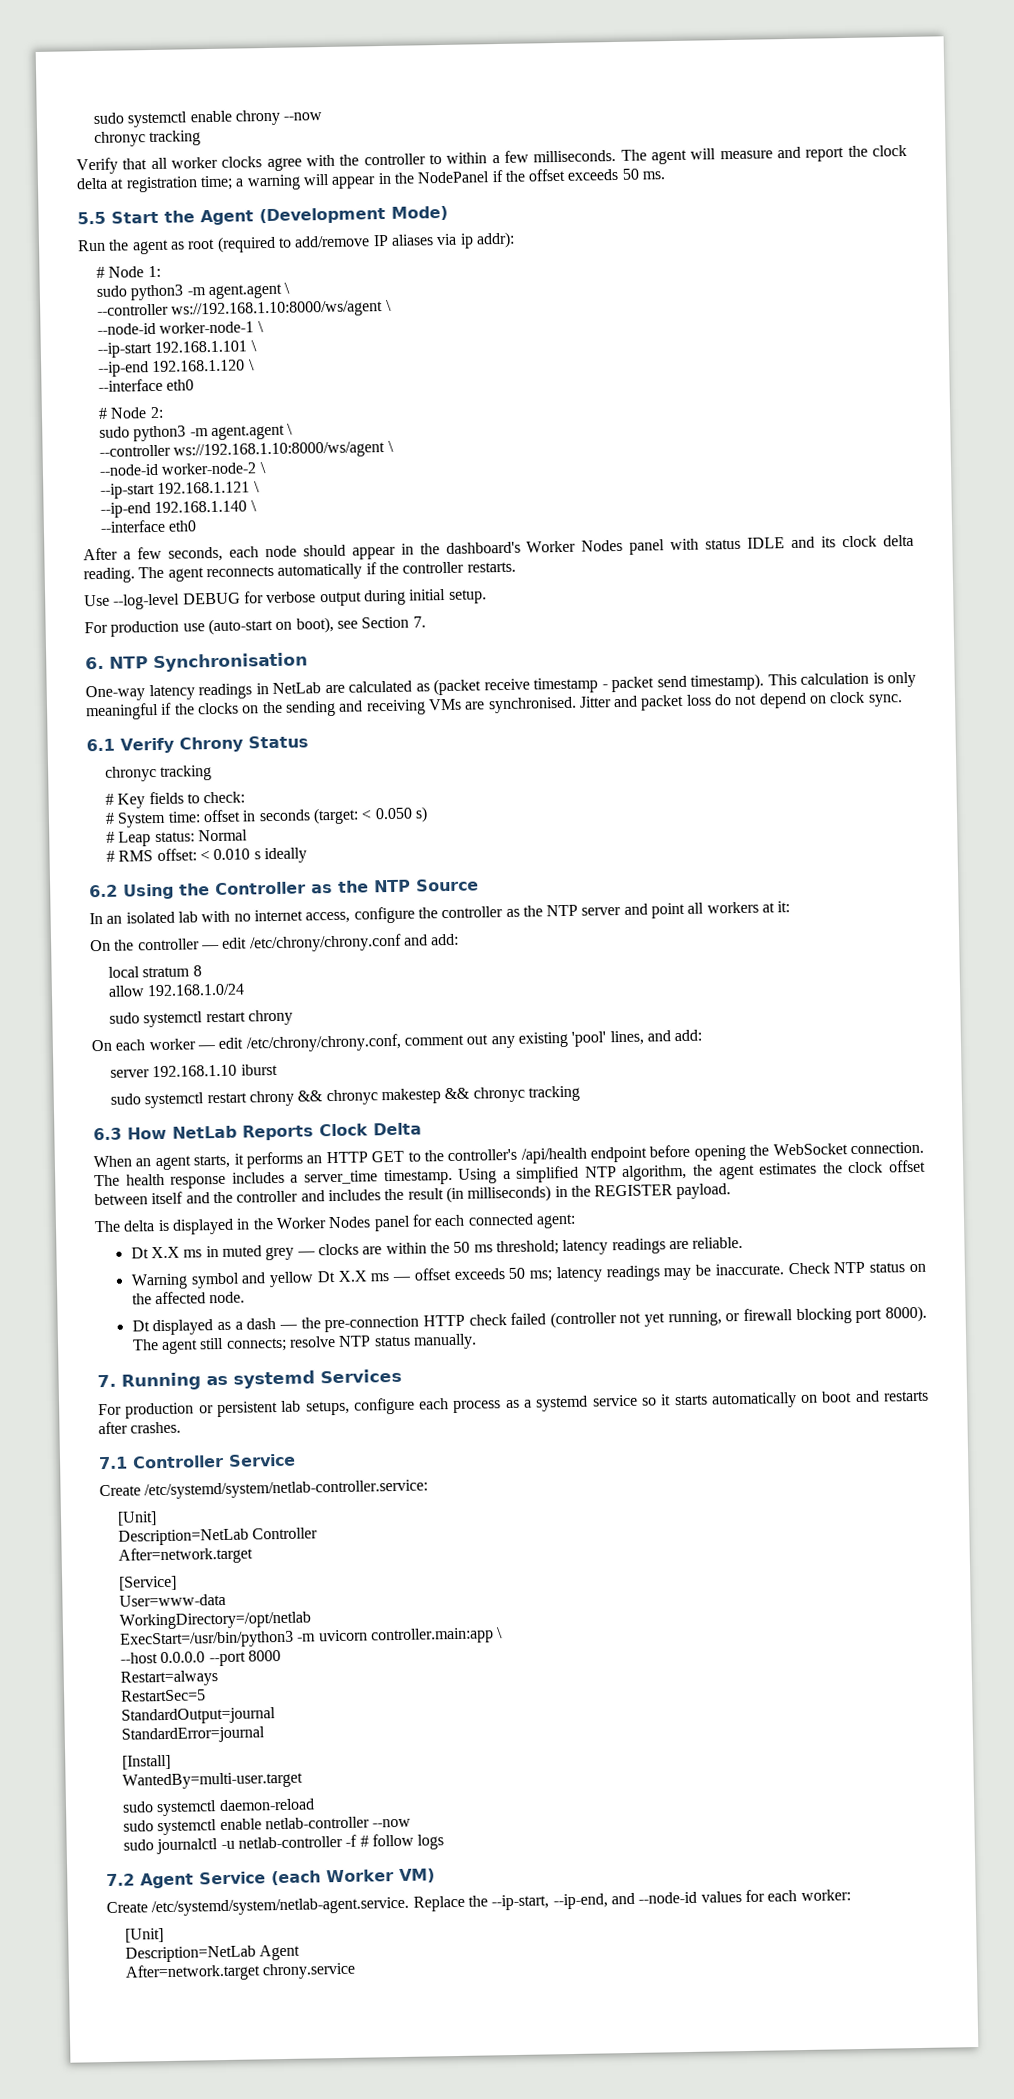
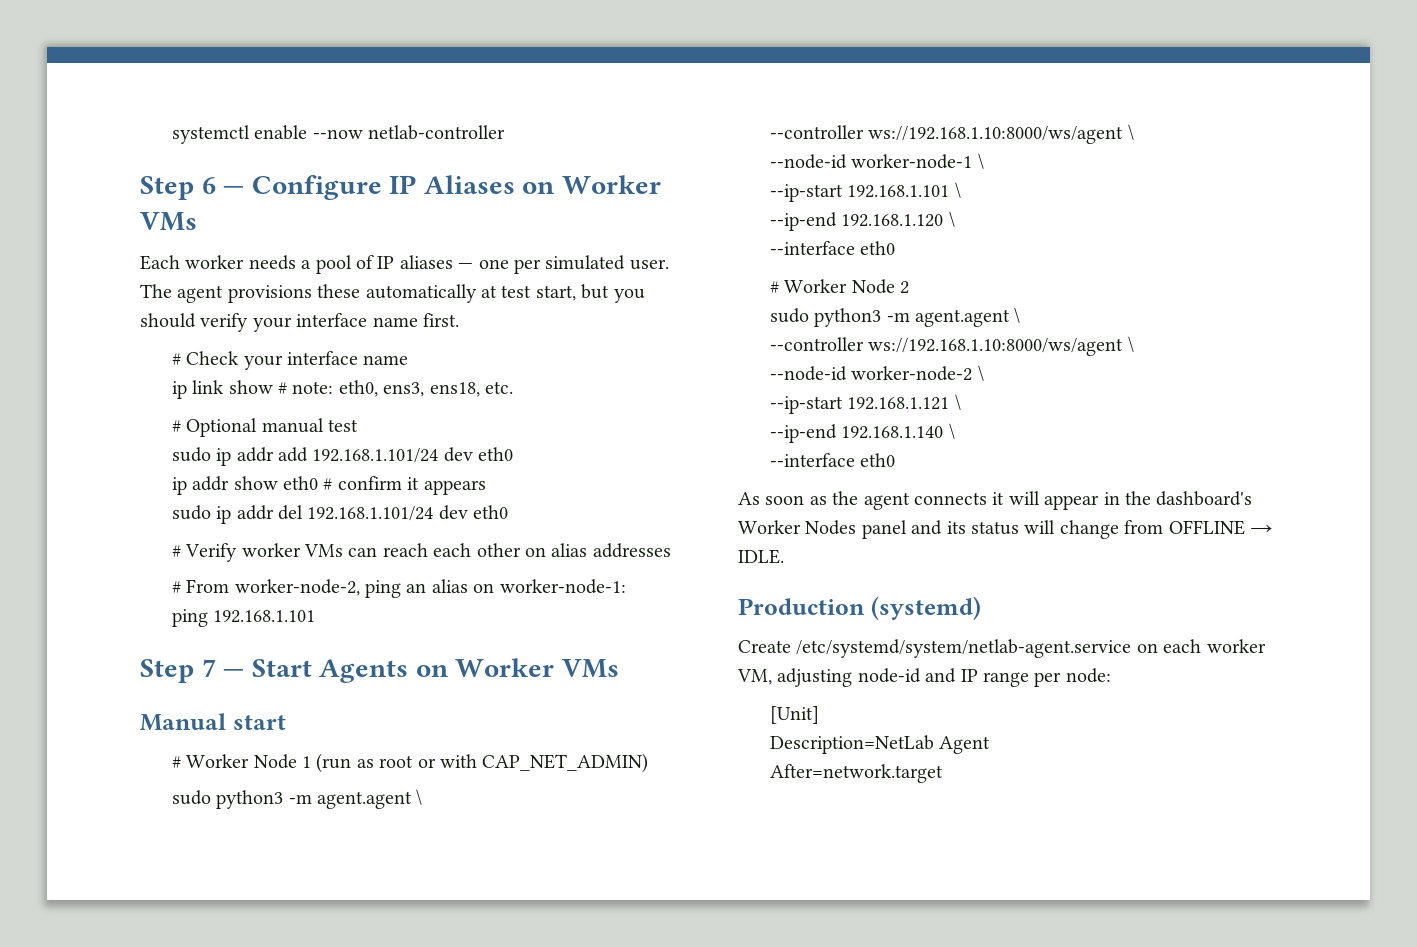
[93,109,323,128] [94,130,202,147] [76,144,908,175] [76,168,666,193] [77,205,448,226] [77,231,515,255] [96,265,161,278] sudo systemctl enable chrony --now // chronyc tracking // Verify that all worker clocks agree with the controller to within a few milliseconds. The agent will measure and report the clock delta at registration time; a warning will appear in the NodePanel if the offset exceeds 50 ms. // 5.5 Start the Agent (Development Mode) // Run the agent as root (required to add/remove IP aliases via ip addr): // # Node 1: -> [171,125,505,144] [140,175,661,200] [140,212,197,231] [140,255,669,274] [140,284,645,303] [140,313,459,332] [171,351,409,370] [171,380,513,399] [171,418,358,437] [171,447,514,466] [171,476,486,495] [171,505,509,524] [171,543,671,562] [171,579,626,598] [171,609,316,627] [140,658,619,683] [140,713,286,731] [171,753,649,773] systemctl enable --now netlab-controller // Step 6 — Configure IP Aliases on Worker VMs // Each worker needs a pool of IP aliases — one per simulated user. The agent provisions these automatically at test start, but you should verify your interface name first. // # Check your interface name // ip link show # note: eth0, ens3, ens18, etc. // # Optional manual test // sudo ip addr add 192.168.1.101/24 dev eth0 // ip addr show eth0 # confirm it appears // sudo ip addr del 192.168.1.101/24 dev eth0 // # Verify worker VMs can reach each other on alias addresses // # From worker-node-2, ping an alias on worker-node-1: // ping 192.168.1.101 // Step 7 — Start Agents on Worker VMs // Manual start // # Worker Node 1 (run as root or with CAP_NET_ADMIN)
[110,406,164,419] Node 2: -> [784,279,909,294] Worker Node 2
[83,544,346,562] After a few seconds, each node should -> [738,491,1040,510] As soon as the agent connects it will
[670,534,915,551] [83,561,516,584] [84,588,487,610] [84,616,426,637] [85,652,308,673] [85,671,916,702] [85,691,903,721] [86,735,309,754] [105,765,213,782] [105,791,246,809] [105,806,429,828] [106,829,249,847] [106,847,308,864] [89,878,479,900] [89,901,791,925] [90,933,460,953] [108,965,202,978] [108,983,246,997] [109,1009,294,1028] [91,1029,703,1053] [110,1063,278,1078] [110,1085,581,1109] [93,1122,422,1141] [93,1141,925,1171] [94,1159,927,1189] [94,1183,732,1206] [94,1213,576,1235] [130,1236,744,1261] [130,1261,926,1290] [131,1291,246,1305] [131,1305,927,1336] [131,1333,477,1355] [97,1368,402,1391] [98,1390,929,1419] [98,1421,182,1435] [98,1453,296,1470] [99,1479,429,1500] [117,1511,158,1526] [118,1527,319,1546] [118,1546,254,1565] [119,1575,178,1591] [119,1593,227,1607] [119,1611,312,1630] [120,1627,504,1649] [120,1649,282,1667] [120,1670,219,1687] [121,1689,207,1702] [121,1707,277,1725] [121,1726,266,1744] [122,1754,172,1770] [122,1771,304,1790] [122,1798,315,1817] [123,1816,412,1836] [123,1833,445,1855] [106,1868,435,1889] [106,1889,851,1917] with status IDLE and its clock delta reading. The agent reconnects automatically if the controller restarts. // Use --log-level DEBUG for verbose output during initial setup. // For production use (auto-start on boot), see Section 7. // 6. NTP Synchronisation // One-way latency readings in NetLab are calculated as (packet receive timestamp - packet send timestamp). This calculation is only meaningful if the clocks on the sending and receiving VMs are synchronised. Jitter and packet loss do not depend on clock sync. // 6.1 Verify Chrony Status // chronyc tracking // # Key fields to check: // # System time: offset in seconds (target: < 0.050 s) // # Leap status: Normal // # RMS offset: < 0.010 s ideally // 6.2 Using the Controller as the NTP Source // In an isolated lab with no internet access, configure the controller as the NTP server and point all workers at it: // On the controller — edit /etc/chrony/chrony.conf and add: // local stratum 8 // allow 192.168.1.0/24 // sudo systemctl restart chrony // On each worker — edit /etc/chrony/chrony.conf, comment out any existing 'pool' lines, and add: // server 192.168.1.10 iburst // sudo systemctl restart chrony && chronyc makestep && chronyc tracking // 6.3 How NetLab Reports Clock Delta // When an agent starts, it performs an HTTP GET to the controller's /api/health endpoint before opening the WebSocket connection. The health response includes a server_time timestamp. Using a simplified NTP algorithm, the agent estimates the clock offset between itself and the controller and includes the result (in milliseconds) in the REGISTER payload. // The delta is displayed in the Worker Nodes panel for each connected agent: // Dt X.X ms in muted grey — clocks are within the 50 ms threshold; latency readings are reliable. // Warning symbol and yellow Dt X.X ms — offset exceeds 50 ms; latency readings may be inaccurate. Check NTP status on the affected node. // Dt displayed as a dash — the pre-connection HTTP check failed (controller not yet running, or firewall blocking port 8000). The agent still connects; resolve NTP status manually. // 7. Running as systemd Services // For production or persistent lab setups, configure each process as a systemd service so it starts automatically on boot and restarts after crashes. // 7.1 Controller Service // Create /etc/systemd/system/netlab-controller.service: // [Unit] // Description=NetLab Controller // After=network.target // [Service] // User=www-data // WorkingDirectory=/opt/netlab // ExecStart=/usr/bin/python3 -m uvicorn controller.main:app \ // --host 0.0.0.0 --port 8000 // Restart=always // RestartSec=5 // StandardOutput=journal // StandardError=journal // [Install] // WantedBy=multi-user.target // sudo systemctl daemon-reload // sudo systemctl enable netlab-controller --now // sudo journalctl -u netlab-controller -f # follow logs // 7.2 Agent Service (each Worker VM) // Create /etc/systemd/system/netlab-agent.service. Replace the --ip-start, --ip-end, and --node-id values for each worker: -> [911,520,1273,539] [738,549,784,564] [738,596,981,620] [738,639,1266,658] [737,668,1111,687] and its status will change from OFFLINE → IDLE. // Production (systemd) // Create /etc/systemd/system/netlab-agent.service on each worker VM, adjusting node-id and IP range per node:
[262,1962,357,1980] chrony.service -> (943, 773) none

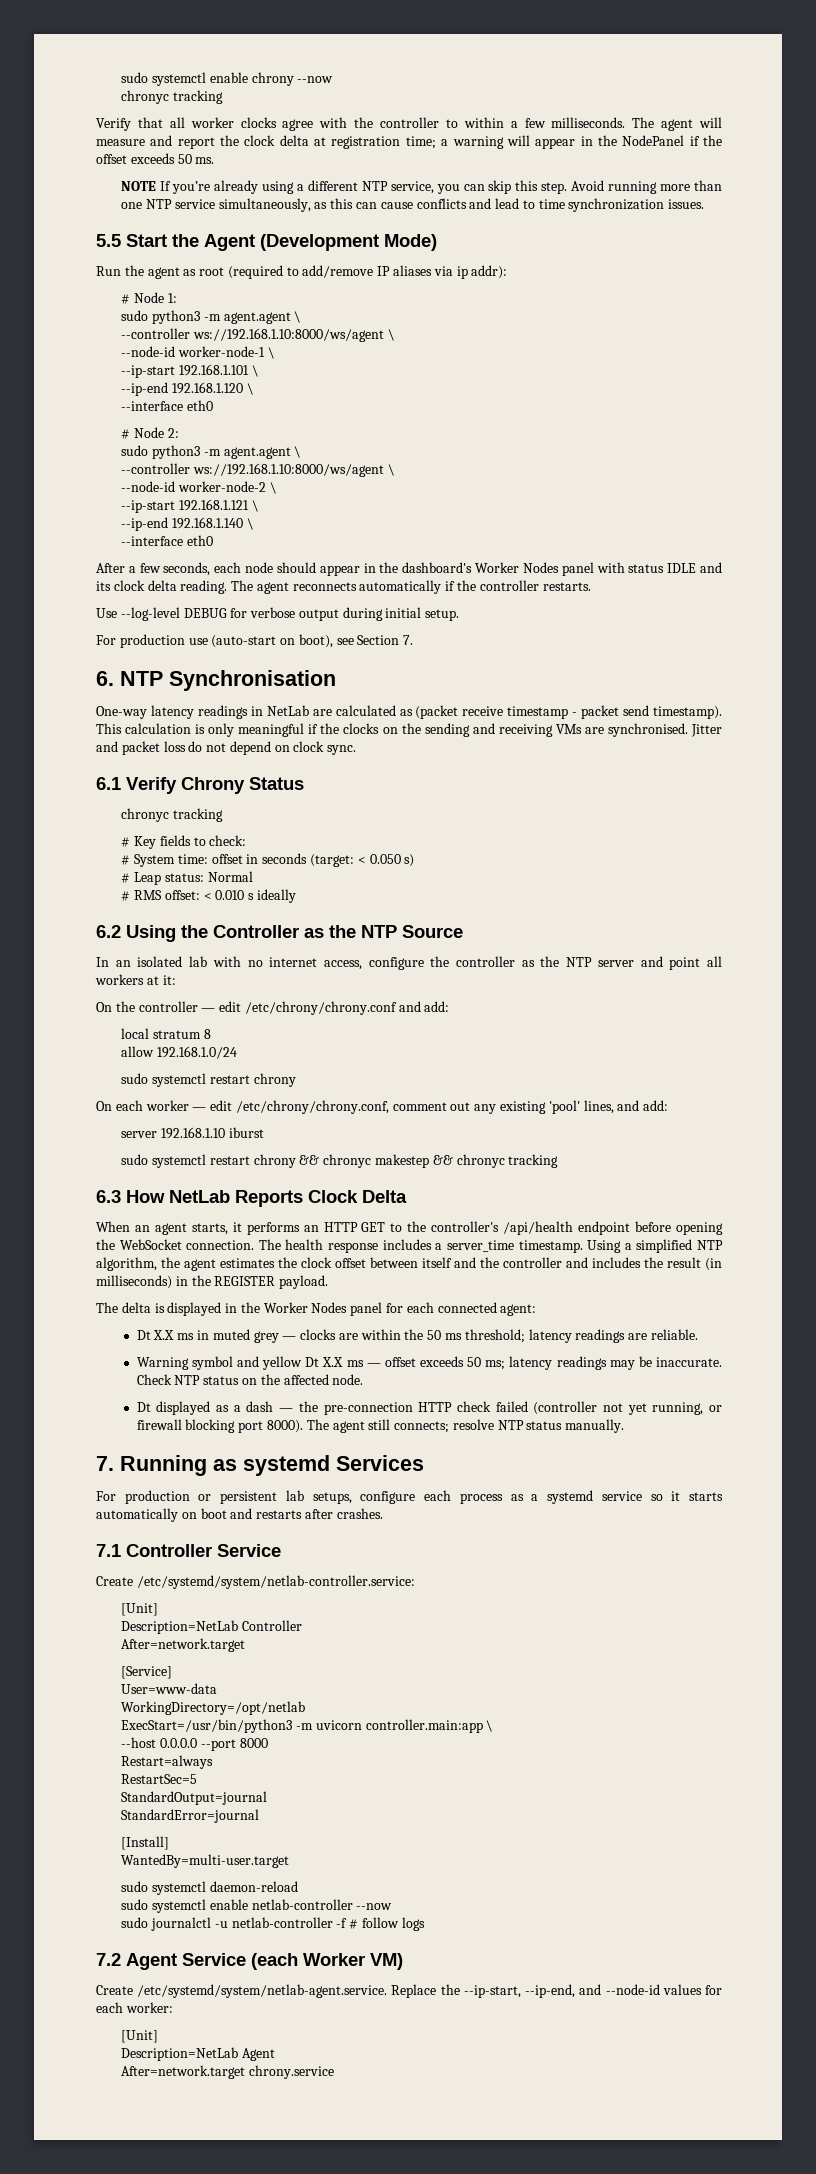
[171,125,505,144] [140,175,661,200] [140,212,197,231] [140,255,669,274] [140,284,645,303] [140,313,459,332] [171,351,409,370] [171,380,513,399] [171,418,358,437] [171,447,514,466] [171,476,486,495] [171,505,509,524] [171,543,671,562] [171,579,626,598] [171,609,316,627] [140,658,619,683] [140,713,286,731] [171,753,649,773] systemctl enable --now netlab-controller // Step 6 — Configure IP Aliases on Worker VMs // Each worker needs a pool of IP aliases — one per simulated user. The agent provisions these automatically at test start, but you should verify your interface name first. // # Check your interface name // ip link show # note: eth0, ens3, ens18, etc. // # Optional manual test // sudo ip addr add 192.168.1.101/24 dev eth0 // ip addr show eth0 # confirm it appears // sudo ip addr del 192.168.1.101/24 dev eth0 // # Verify worker VMs can reach each other on alias addresses // # From worker-node-2, ping an alias on worker-node-1: // ping 192.168.1.101 // Step 7 — Start Agents on Worker VMs // Manual start // # Worker Node 1 (run as root or with CAP_NET_ADMIN) -> [121,72,334,86] [121,90,224,104] [96,117,722,131] [96,135,723,149] [96,153,215,164] [121,180,722,194] [121,198,705,212] [96,234,437,251] [96,265,508,279] [121,292,177,304] sudo systemctl enable chrony --now // chronyc tracking // Verify that all worker clocks agree with the controller to within a few milliseconds. The agent will measure and report the clock delta at registration time; a warning will appear in the NodePanel if the offset exceeds 50 ms. // NOTE If you’re already using a different NTP service, you can skip this step. Avoid running more than one NTP service simultaneously, as this can cause conflicts and lead to time synchronization issues. // 5.5 Start the Agent (Development Mode) // Run the agent as root (required to add/remove IP aliases via ip addr): // # Node 1:
[784,279,909,294] Worker Node 2 -> [134,427,179,438] Node 2:
[738,491,1040,510] As soon as the agent connects it will -> [96,562,316,576] After a few seconds, each node should
[911,520,1273,539] [738,549,784,564] [738,596,981,620] [738,639,1266,658] [737,668,1111,687] and its status will change from OFFLINE → IDLE. // Production (systemd) // Create /etc/systemd/system/netlab-agent.service on each worker VM, adjusting node-id and IP range per node: -> [596,562,723,573] [96,580,591,594] [96,607,460,621] [96,634,414,648] [96,670,336,691] [96,705,722,719] [96,723,722,737] [96,741,357,755] [96,777,304,794] [121,808,224,822] [121,835,247,849] [121,853,415,867] [121,871,253,885] [121,889,296,903] [96,925,463,942] [96,956,722,970] [95,974,176,985] [96,1001,450,1015] [121,1028,211,1039] [121,1046,238,1059] [121,1073,296,1087] [96,1100,669,1114] [121,1127,264,1139] [121,1154,559,1168] [96,1190,407,1207] [96,1221,723,1235] [96,1239,724,1253] [96,1257,722,1271] [96,1275,329,1289] [96,1302,537,1316] [136,1329,698,1343] [136,1356,722,1370] [136,1374,364,1385] [136,1401,722,1415] [136,1419,625,1433] [96,1455,424,1476] [96,1490,724,1504] [96,1508,383,1522] [96,1544,281,1557] [96,1575,415,1589] [121,1603,159,1616] [121,1620,303,1634] [121,1638,246,1652] [121,1666,173,1679] [121,1683,218,1694] [121,1701,306,1715] [121,1719,494,1733] [121,1737,268,1751] [121,1755,214,1769] [121,1774,198,1784] [121,1791,268,1805] [121,1809,260,1823] [121,1836,170,1850] [121,1854,290,1868] [121,1881,298,1895] [121,1899,393,1913] [121,1917,425,1931] [96,1953,403,1970] [96,1984,722,1998] [96,2002,173,2013] with status IDLE and its clock delta reading. The agent reconnects automatically if the controller restarts. // Use --log-level DEBUG for verbose output during initial setup. // For production use (auto-start on boot), see Section 7. // 6. NTP Synchronisation // One-way latency readings in NetLab are calculated as (packet receive timestamp - packet send timestamp). This calculation is only meaningful if the clocks on the sending and receiving VMs are synchronised. Jitter and packet loss do not depend on clock sync. // 6.1 Verify Chrony Status // chronyc tracking // # Key fields to check: // # System time: offset in seconds (target: < 0.050 s) // # Leap status: Normal // # RMS offset: < 0.010 s ideally // 6.2 Using the Controller as the NTP Source // In an isolated lab with no internet access, configure the controller as the NTP server and point all workers at it: // On the controller — edit /etc/chrony/chrony.conf and add: // local stratum 8 // allow 192.168.1.0/24 // sudo systemctl restart chrony // On each worker — edit /etc/chrony/chrony.conf, comment out any existing 'pool' lines, and add: // server 192.168.1.10 iburst // sudo systemctl restart chrony && chronyc makestep && chronyc tracking // 6.3 How NetLab Reports Clock Delta // When an agent starts, it performs an HTTP GET to the controller's /api/health endpoint before opening the WebSocket connection. The health response includes a server_time timestamp. Using a simplified NTP algorithm, the agent estimates the clock offset between itself and the controller and includes the result (in milliseconds) in the REGISTER payload. // The delta is displayed in the Worker Nodes panel for each connected agent: // Dt X.X ms in muted grey — clocks are within the 50 ms threshold; latency readings are reliable. // Warning symbol and yellow Dt X.X ms — offset exceeds 50 ms; latency readings may be inaccurate. Check NTP status on the affected node. // Dt displayed as a dash — the pre-connection HTTP check failed (controller not yet running, or firewall blocking port 8000). The agent still connects; resolve NTP status manually. // 7. Running as systemd Services // For production or persistent lab setups, configure each process as a systemd service so it starts automatically on boot and restarts after crashes. // 7.1 Controller Service // Create /etc/systemd/system/netlab-controller.service: // [Unit] // Description=NetLab Controller // After=network.target // [Service] // User=www-data // WorkingDirectory=/opt/netlab // ExecStart=/usr/bin/python3 -m uvicorn controller.main:app \ // --host 0.0.0.0 --port 8000 // Restart=always // RestartSec=5 // StandardOutput=journal // StandardError=journal // [Install] // WantedBy=multi-user.target // sudo systemctl daemon-reload // sudo systemctl enable netlab-controller --now // sudo journalctl -u netlab-controller -f # follow logs // 7.2 Agent Service (each Worker VM) // Create /etc/systemd/system/netlab-agent.service. Replace the --ip-start, --ip-end, and --node-id values for each worker:
(943, 773) none -> [249,2065,335,2079] chrony.service

